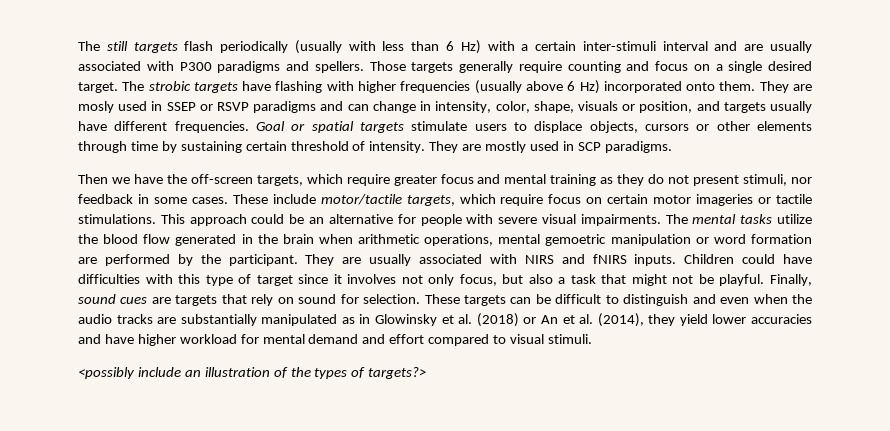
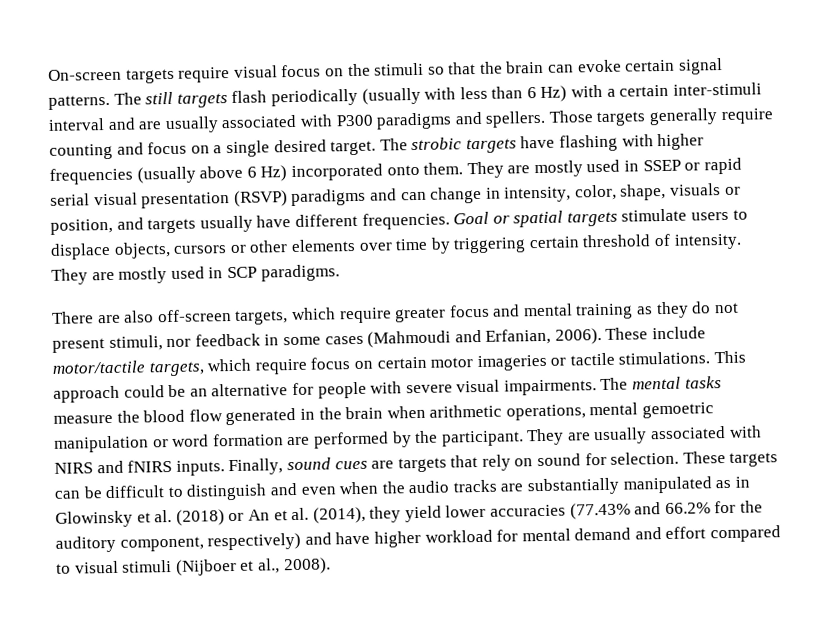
(78, 46) none -> [48,58,723,84] [48,94,110,110] On-screen targets require visual focus on the stimuli so that the brain can evoke certain signal patterns.
[78,101,114,113] mosly -> [533,160,583,178] mostly
[217,102,250,111] RSVP -> [703,157,742,175] [50,190,288,209] rapid serial visual presentation (RSVP)
[78,141,127,153] through -> [358,242,393,251] over
[180,141,242,153] sustaining -> [453,237,527,254] triggering
[78,174,187,184] Then we have the -> [51,310,155,324] There are also
[191,197,228,204] cases. -> [324,328,602,348] cases (Mahmoudi and Erfanian, 2006).
[777,214,812,224] utilize -> [53,414,113,424] measure
[684,254,812,264] [78,274,765,286] Children could have difficulties with this type of target since it involves not only focus, but also a task that might not be playful. -> (225, 468) none
(812, 319) none -> [569,500,764,520] [55,532,302,553] (77.43% and 66.2% for the auditory component, respectively)
[547,334,592,344] [78,367,427,379] stimuli. // <possibly include an illustration of the types of targets?> -> [122,557,331,576] stimuli (Nijboer et al., 2008).

